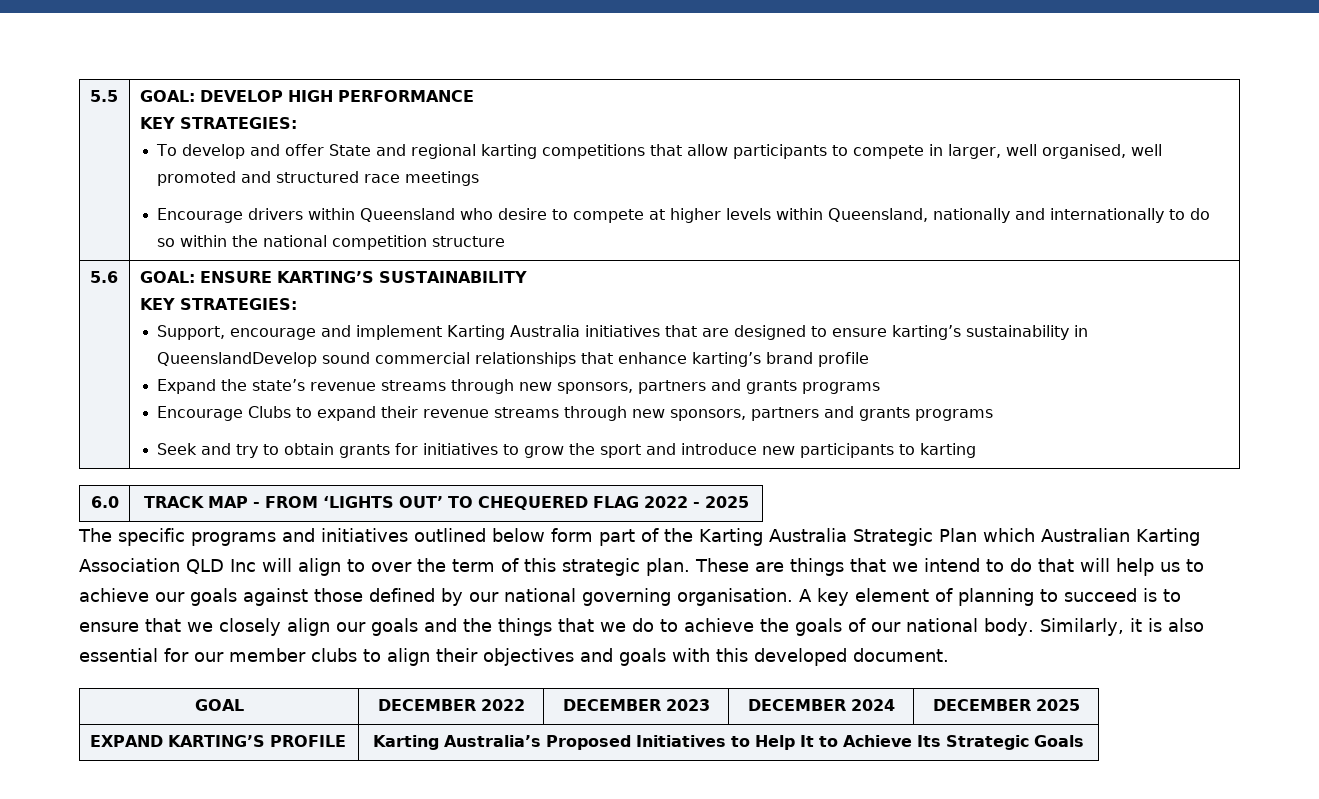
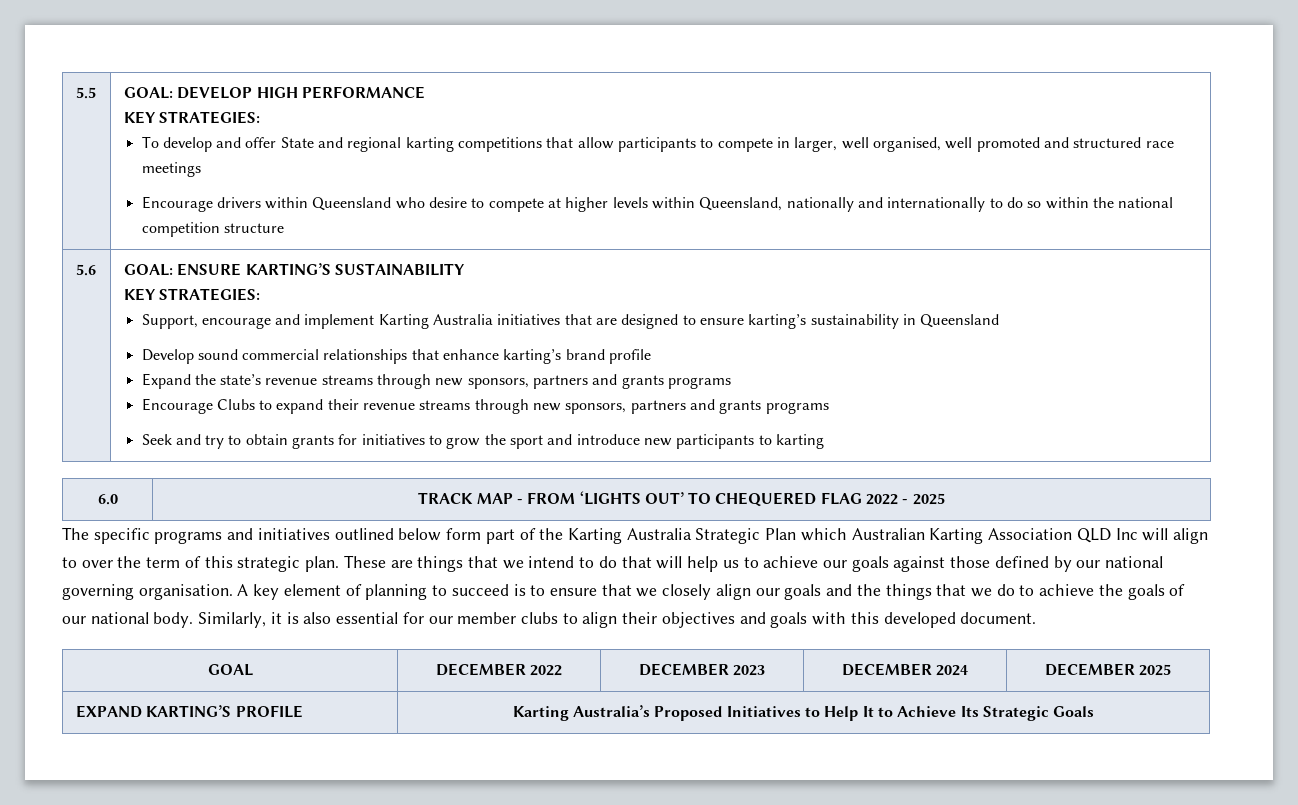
[157,352,318,367] QueenslandDevelop -> [920,314,1000,328] [141,349,194,364] Queensland // Develop

